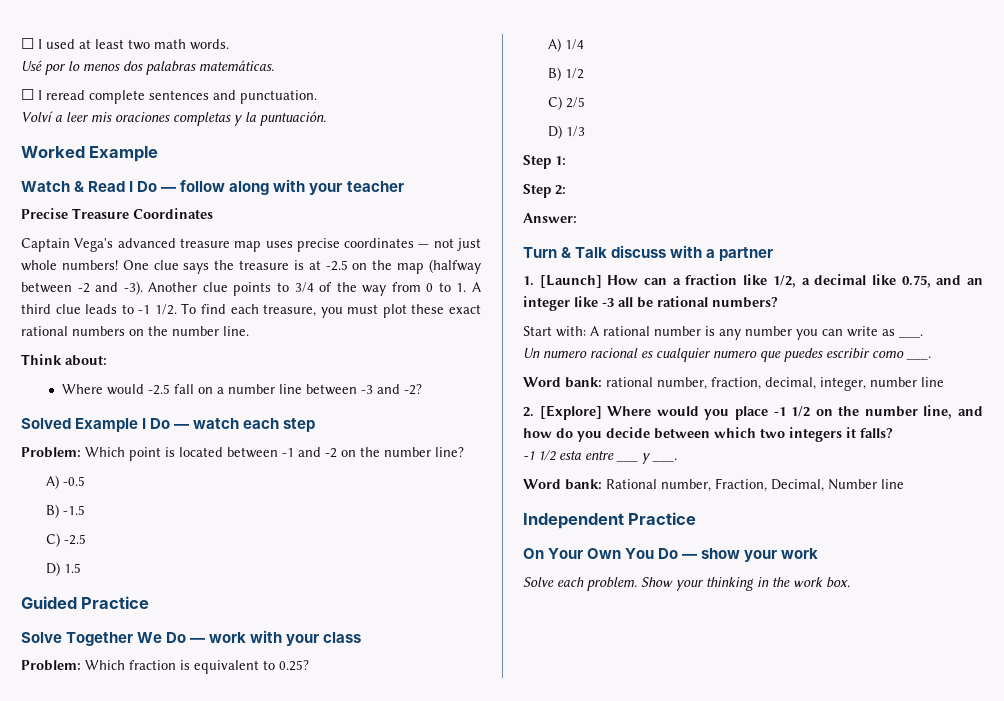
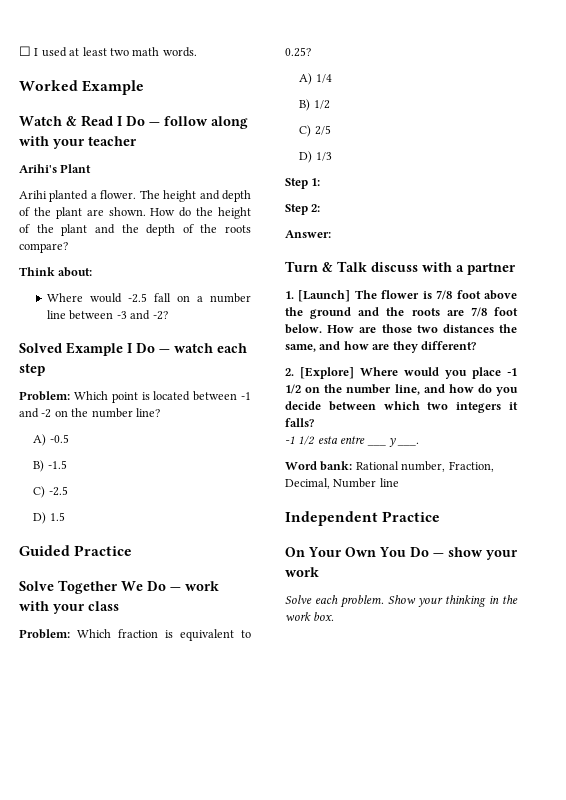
[21,60,274,75] [21,89,317,104] [21,111,326,126] // Usé por lo menos dos palabras matemáticas. // ☐ I reread complete sentences and punctuation. // Volví a leer mis oraciones completas y la puntuación. -> (197, 52) none
[21,208,213,219] [21,238,482,252] [21,259,482,274] [21,281,481,296] [21,303,481,318] [21,326,249,336] Precise Treasure Coordinates // Captain Vega's advanced treasure map uses precise coordinates — not just whole numbers! One clue says the treasure is at -2.5 on the map (halfway between -2 and -3). Another clue points to 3/4 of the way from 0 to 1. A third clue leads to -1 1/2. To find each treasure, you must plot these exact rational numbers on the number line. -> [19,164,92,173] [19,190,251,202] [19,207,251,219] [19,224,251,236] [19,242,68,253] Arihi's Plant // Arihi planted a flower. The height and depth of the plant are shown. How do the height of the plant and the depth of the roots compare?
[607,274,983,288] [523,296,778,311] [523,326,923,340] [523,348,931,362] [523,377,944,391] How can a fraction like 1/2, a decimal like 0.75, and an integer like -3 all be rational numbers? // Start with: A rational number is any number you can write as ___. // Un numero racional es cualquier numero que puedes escribir como ___. // Word bank: rational number, fraction, decimal, integer, number line -> [354,290,517,300] [285,307,518,319] [285,324,517,334] [285,341,476,353] The flower is 7/8 foot above the ground and the roots are 7/8 foot below. How are those two distances the same, and how are they different?

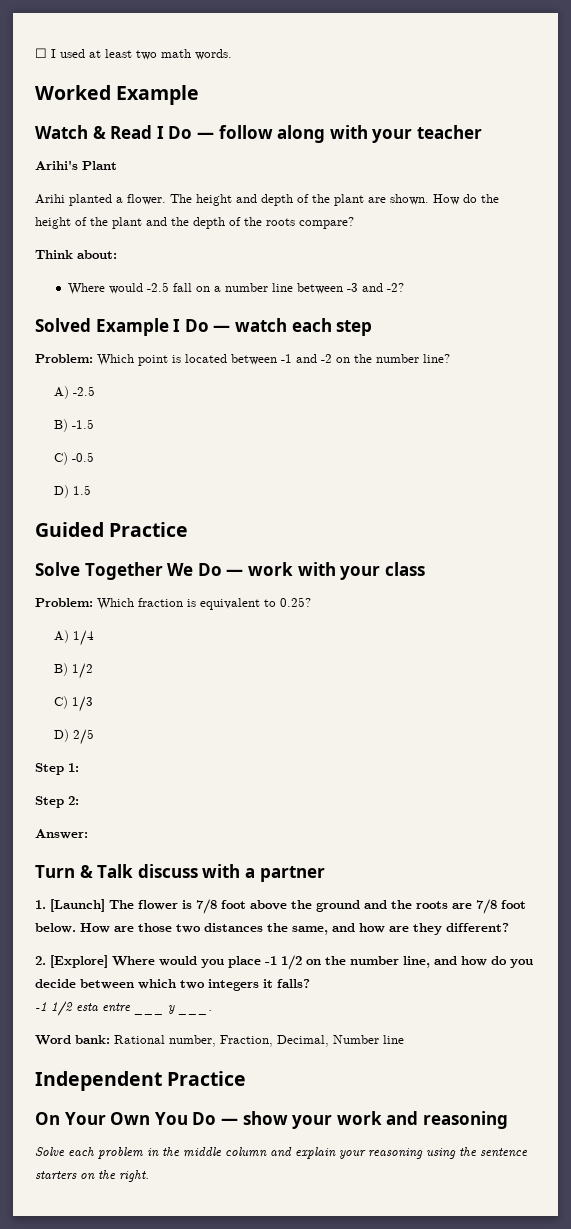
[49,434,69,443] -0.5 -> [72,386,95,396] -2.5
[48,486,68,496] -2.5 -> [71,452,94,462] -0.5
[314,125,331,135] [299,151,332,163] 2/5 // D) 1/3 -> [71,696,93,712] [53,729,94,745] 1/3 // D) 2/5
(319, 572) none -> [386,1111,508,1129] and reasoning
[339,595,518,608] [285,612,335,621] problem. Show your thinking in the work box. -> [98,1147,528,1159] [35,1170,149,1182] problem in the middle column and explain your reasoning using the sentence starters on the right.

